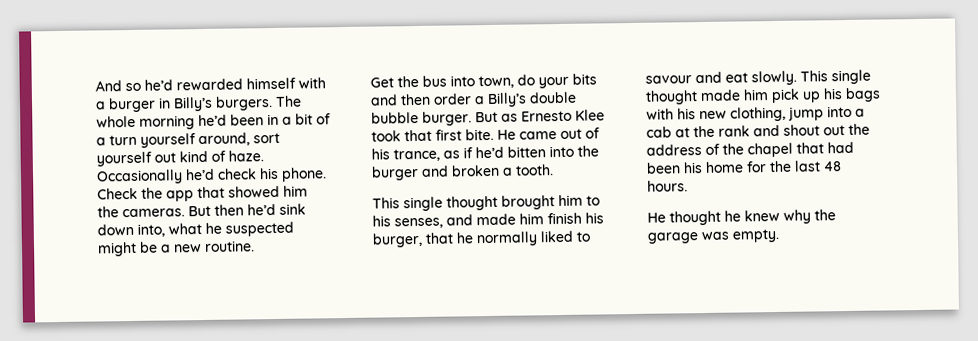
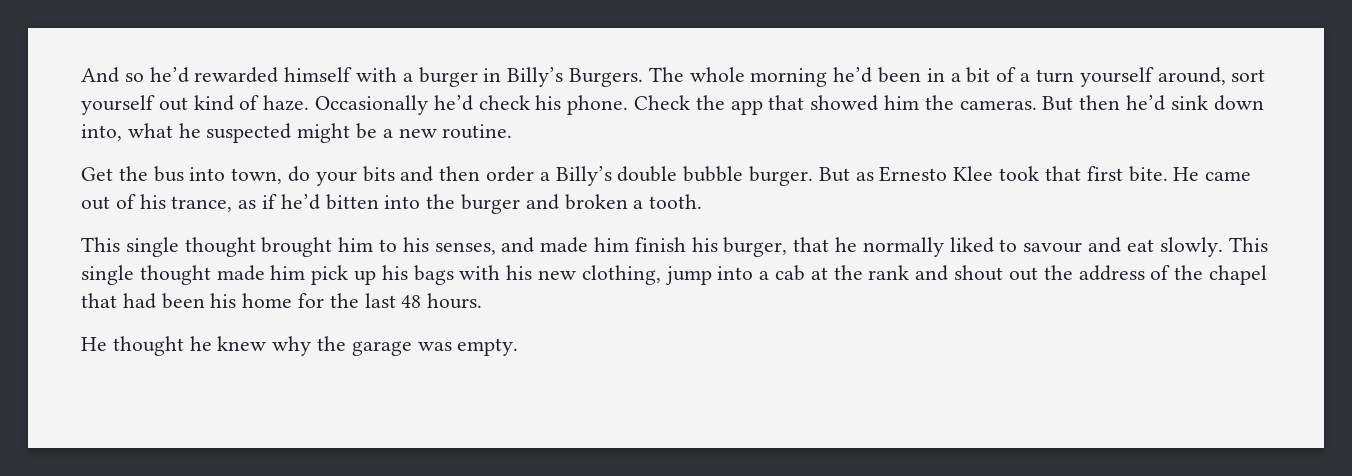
[215,96,273,111] burgers. -> [569,68,644,87] Burgers.

